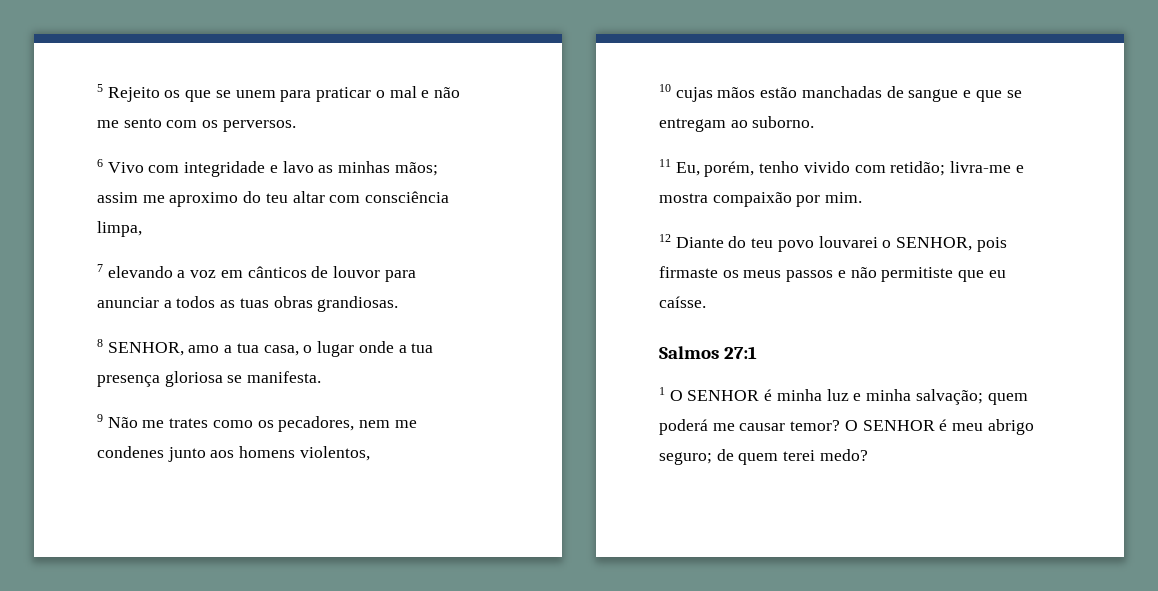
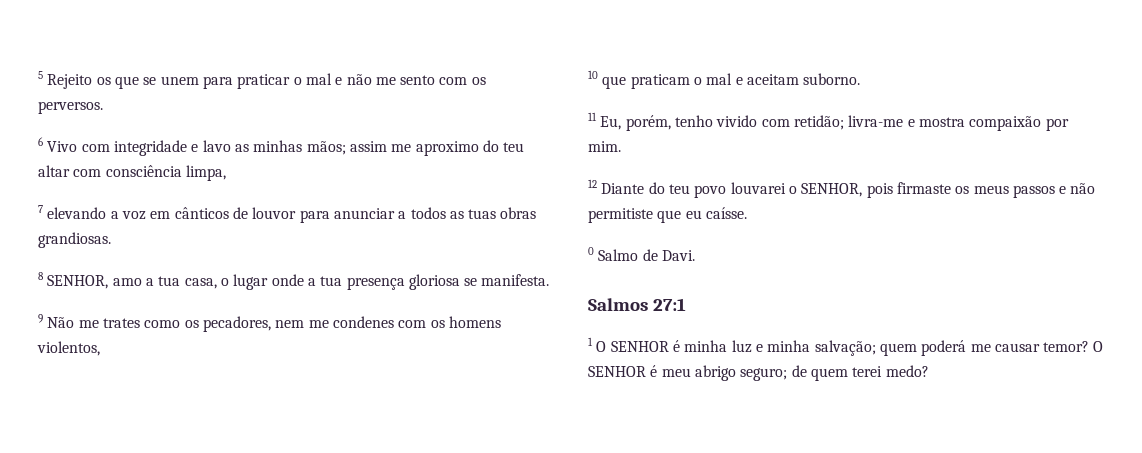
[167,447,235,462] junto aos -> [398,320,445,328] com os
[675,86,1022,102] [659,118,748,132] cujas mãos estão manchadas de sangue e que se entregam ao -> [602,73,799,89] que praticam o mal e aceitam
(706, 302) none -> [588,247,695,261] // 0 Salmo de Davi.

